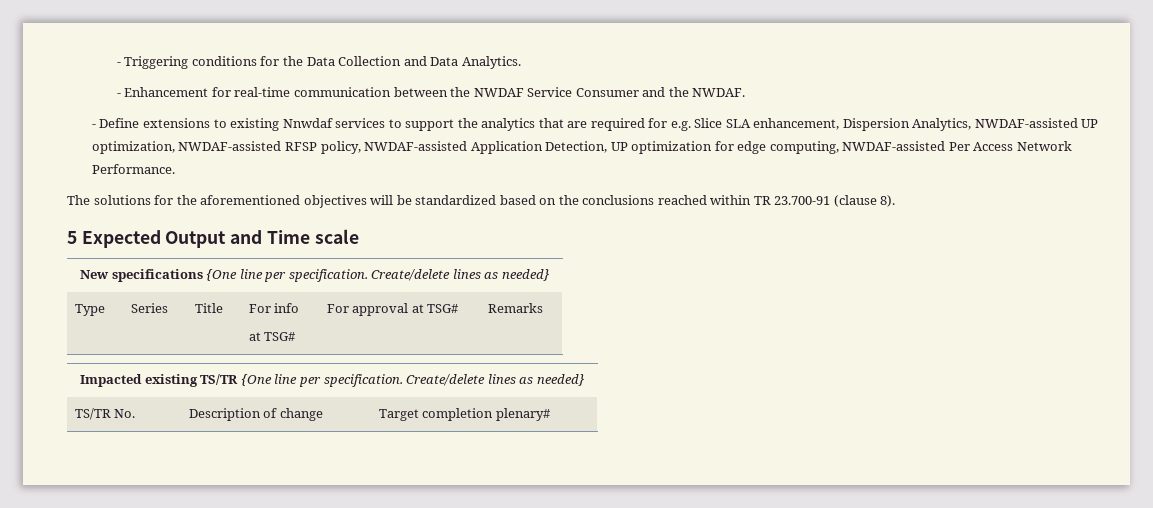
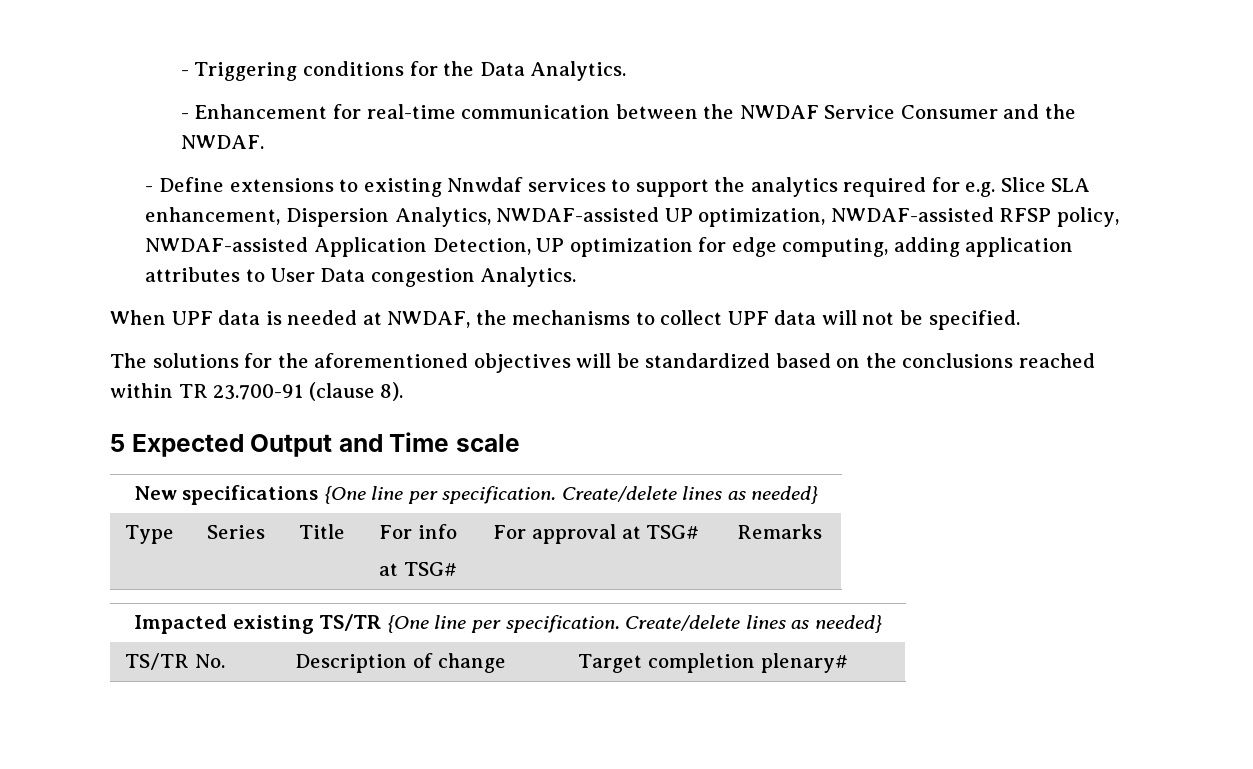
[338,56,459,66] Collection and Data -> (525, 69) none
[538,118,588,128] that are -> (838, 187) none
[842,141,1072,151] [91,164,175,174] NWDAF-assisted Per Access Network Performance. -> [893,237,1074,257] [145,267,577,287] [110,310,1020,330] adding application attributes to User Data congestion Analytics. // When UPF data is needed at NWDAF, the mechanisms to collect UPF data will not be specified.

